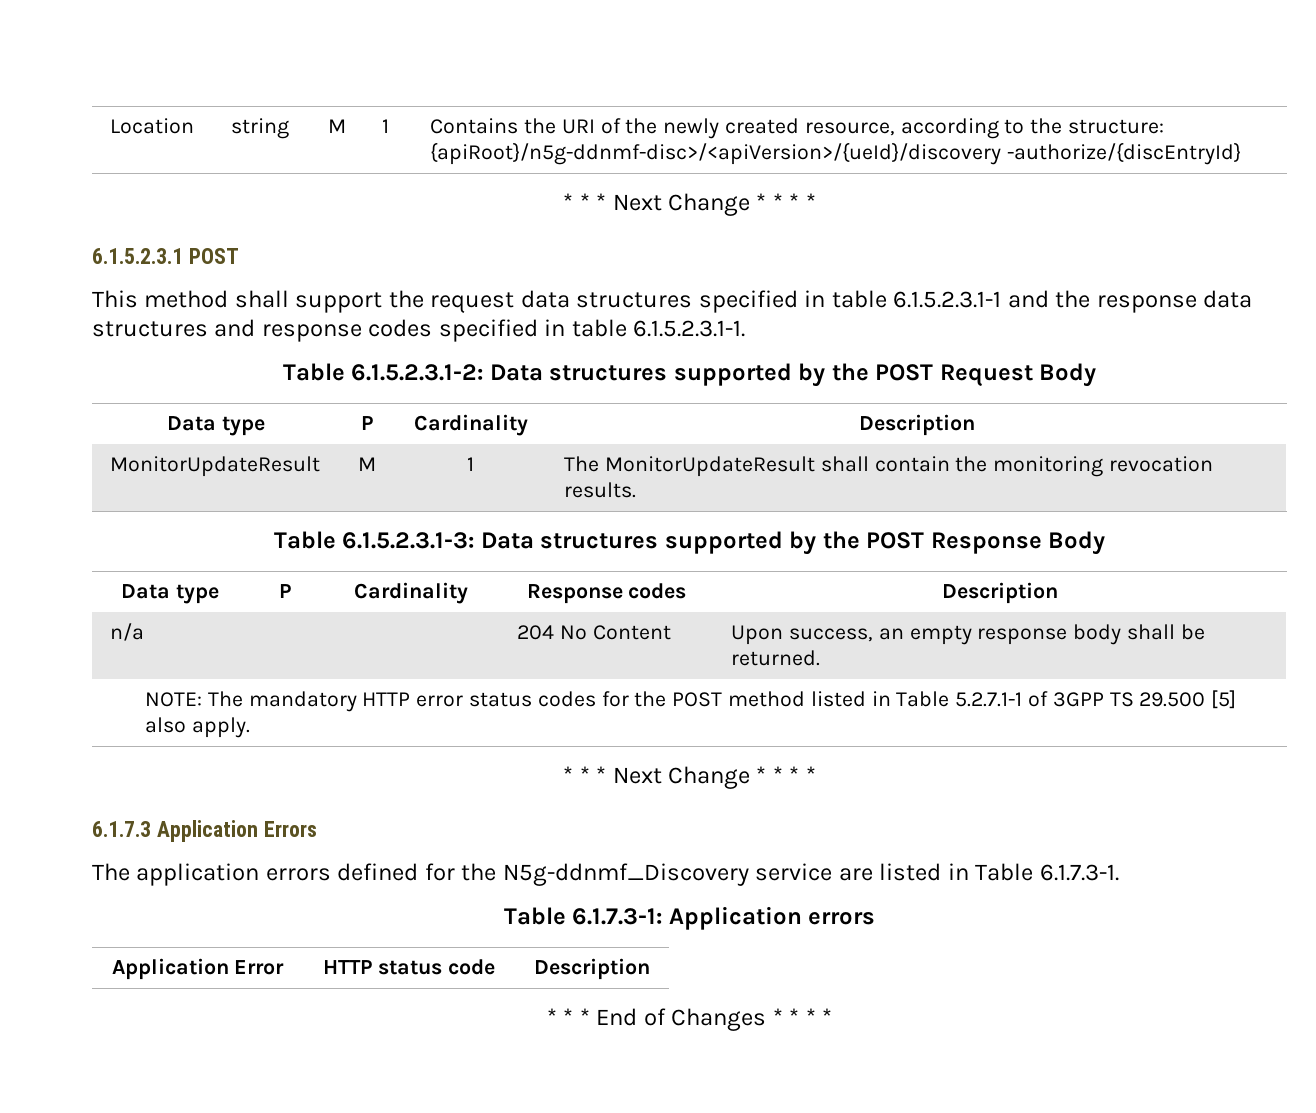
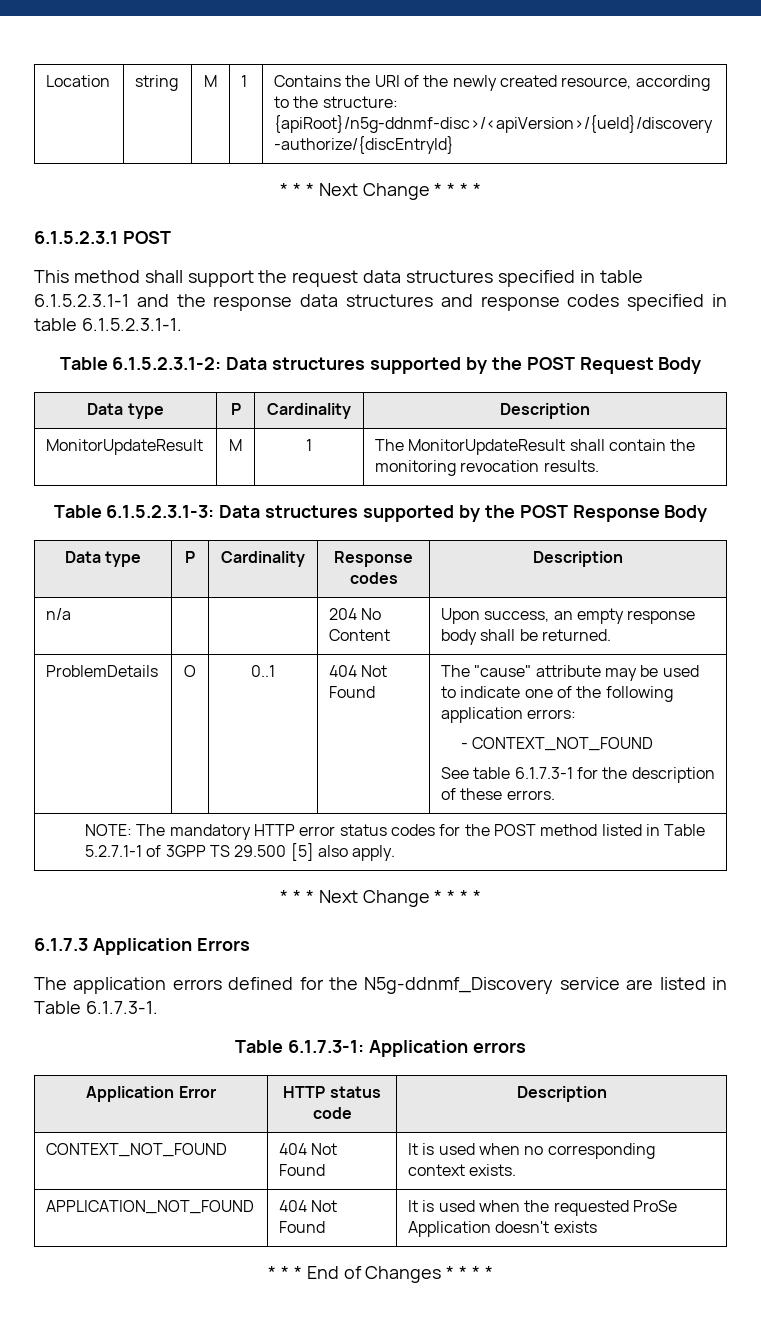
(821, 658) none -> [46,665,159,677] [184,665,196,677] [251,665,275,677] [329,665,388,677] [329,686,376,698] [441,665,699,681] [441,686,673,702] [441,707,577,723] [460,737,653,751] [441,767,715,783] [441,788,555,800] // ProblemDetails | O | 0..1 | 404 Not Found | The "cause" attribute may be used to indicate one of the following application errors: // - CONTEXT_NOT_FOUND // See table 6.1.7.3-1 for the description of these errors.
(650, 969) none -> [46,1143,228,1157] [279,1143,338,1155] [279,1164,326,1176] [408,1143,655,1159] [408,1164,517,1176] [46,1200,255,1214] [279,1200,338,1212] [279,1221,326,1233] [408,1200,677,1216] [408,1221,597,1237] // CONTEXT_NOT_FOUND | 404 Not Found | It is used when no corresponding context exists. // APPLICATION_NOT_FOUND | 404 Not Found | It is used when the requested ProSe Application doesn't exists

